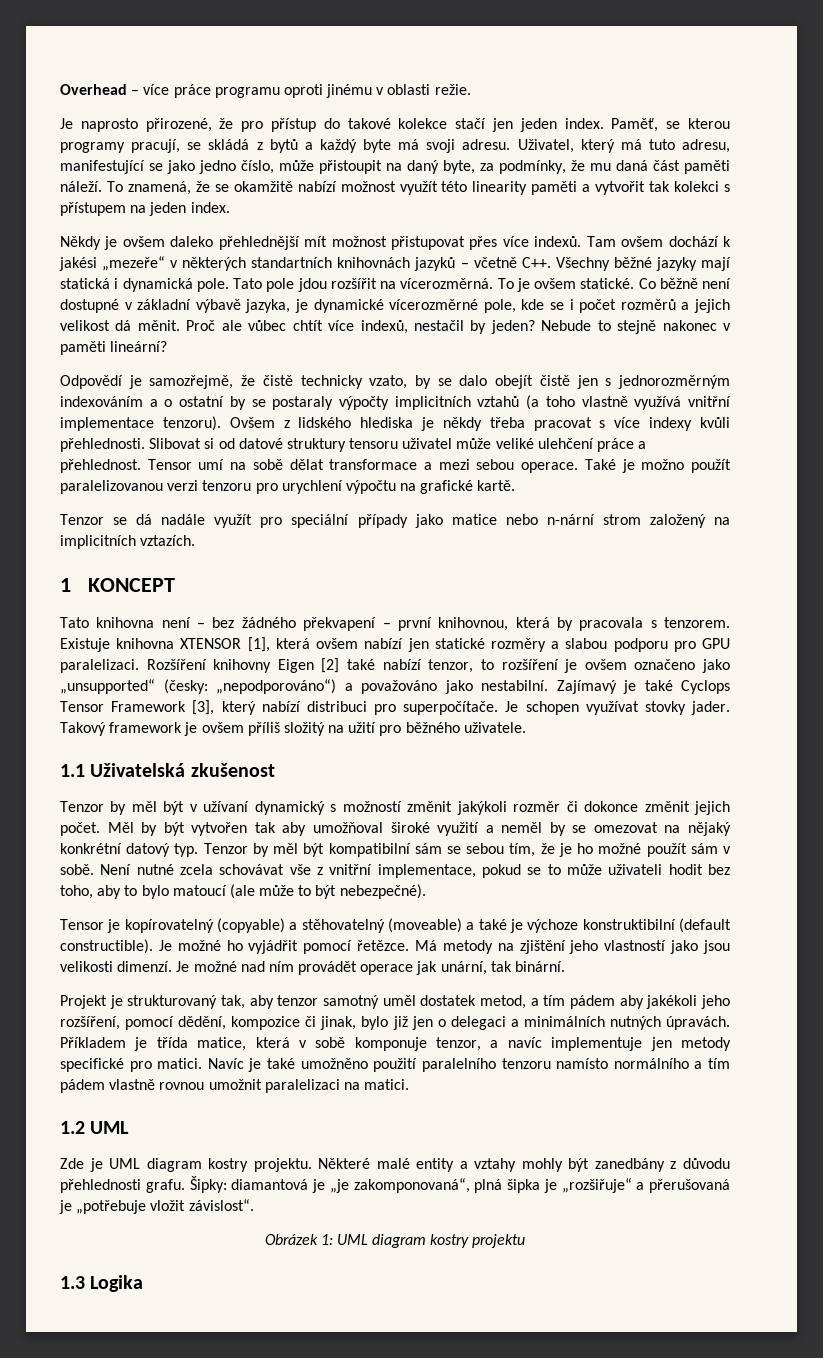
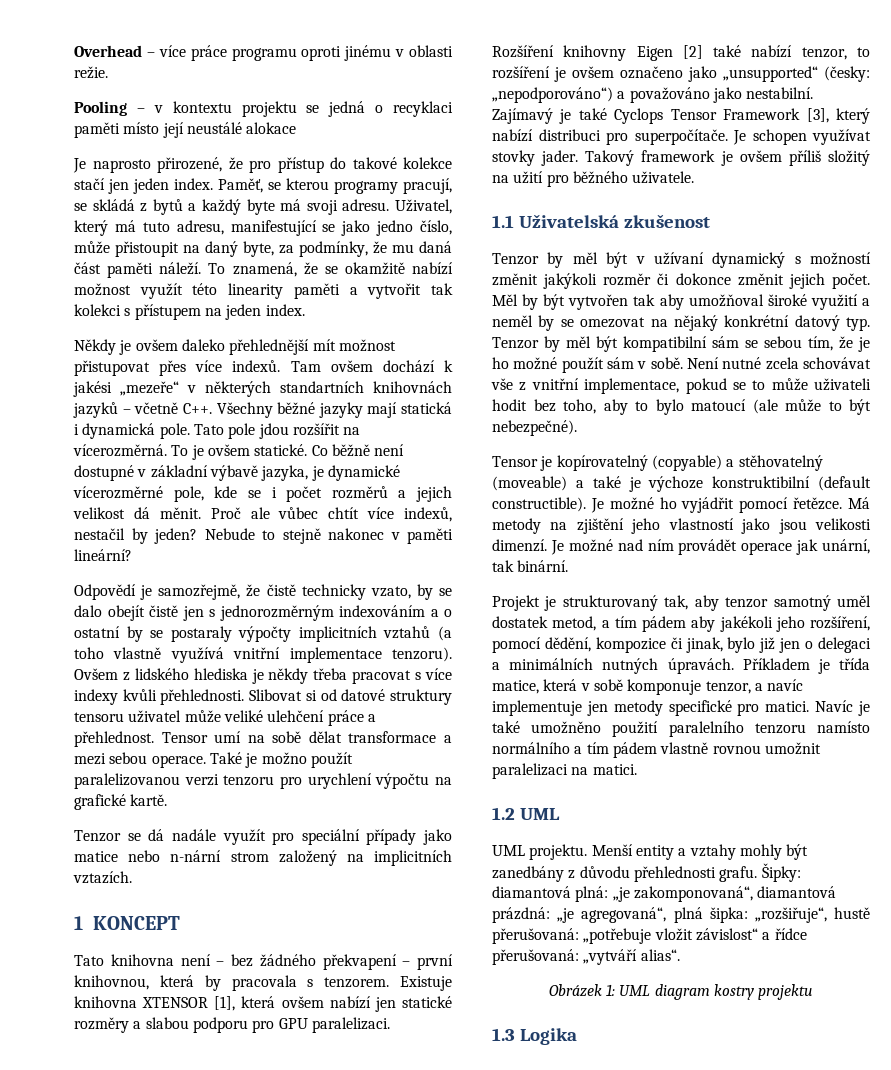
(471, 89) none -> [74,101,453,117] [74,122,297,138] // Pooling – v kontextu projektu se jedná o recyklaci paměti místo její neustálé alokace
[60,1158,410,1172] Zde je UML diagram kostry projektu. Některé malé -> [492,844,633,860] UML projektu. Menší
[312,1179,325,1193] je -> [575,886,609,902] plná:
[474,1178,730,1193] [59,1199,254,1214] plná šipka je „rozšiřuje“ a přerušovaná je „potřebuje vložit závislost“. -> [757,886,837,898] [492,907,870,923] [492,928,807,944] [492,949,680,965] diamantová prázdná: „je agregovaná“, plná šipka: „rozšiřuje“, hustě přerušovaná: „potřebuje vložit závislost“ a řídce přerušovaná: „vytváří alias“.

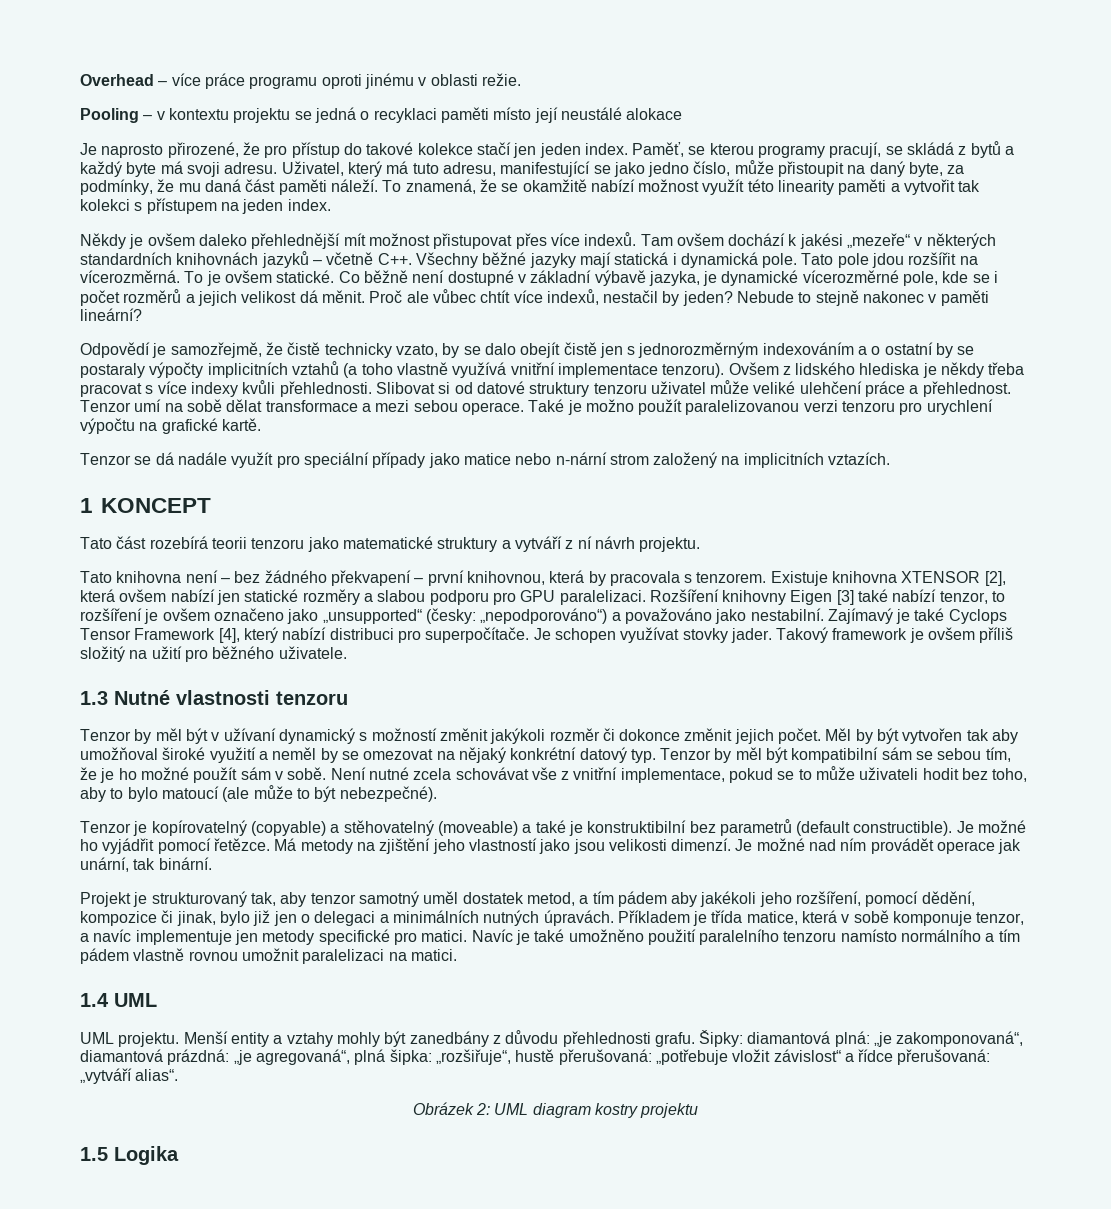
[280,381,364,393] standartních -> [80,252,172,265] standardních
[74,712,124,722] tensoru -> [593,383,647,394] tenzoru
[161,732,208,743] Tensor -> [80,400,131,412] Tenzor
(180, 923) none -> [80,536,701,552] // Tato část rozebírá teorii tenzoru jako matematické struktury a vytváří z ní návrh projektu.
[214,996,236,1011] [1], -> [984,571,1006,586] [2],
[682,45,703,59] [2] -> [836,590,854,605] [3]
[806,108,829,123] [3], -> [218,628,240,643] [4],
[492,214,710,228] 1.1 Uživatelská zkušenost -> [80,690,348,705] 1.3 Nutné vlastnosti tenzoru
[492,456,538,467] Tensor -> [80,821,131,833] Tenzor
[648,476,811,492] výchoze konstruktibilní -> [587,819,792,836] konstruktibilní bez parametrů
[492,807,515,820] 1.2 -> [80,993,109,1007] 1.4
[606,984,616,996] 1: -> [476,1103,491,1115] 2:
[492,1028,515,1041] 1.3 -> [80,1147,108,1161] 1.5

